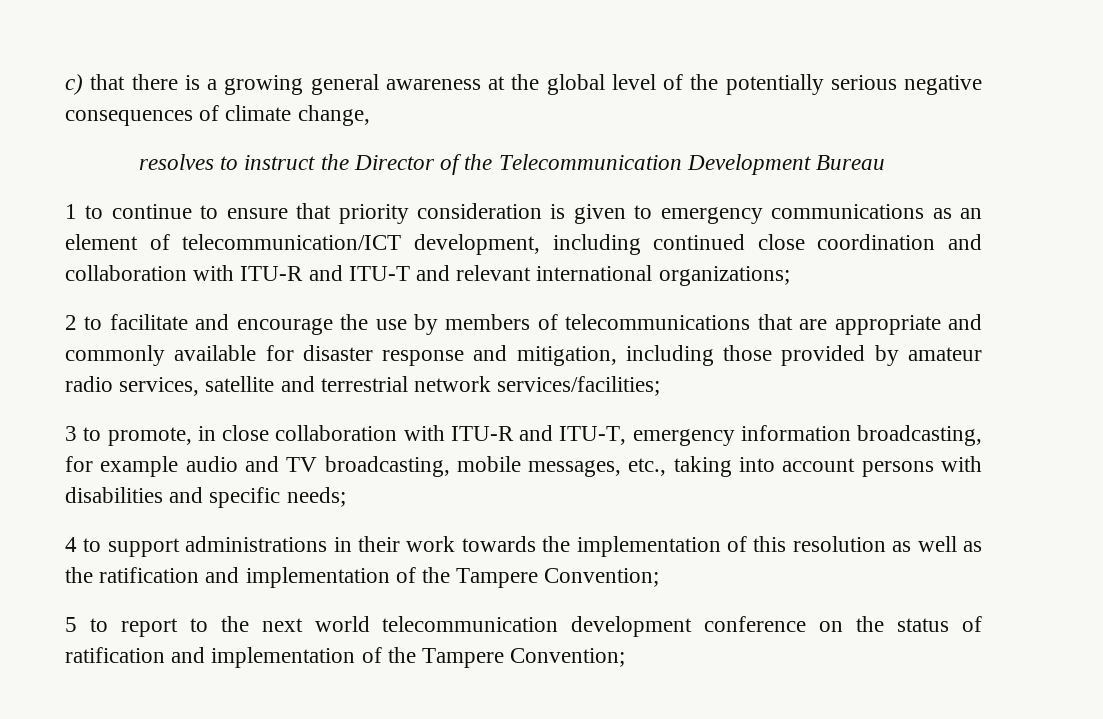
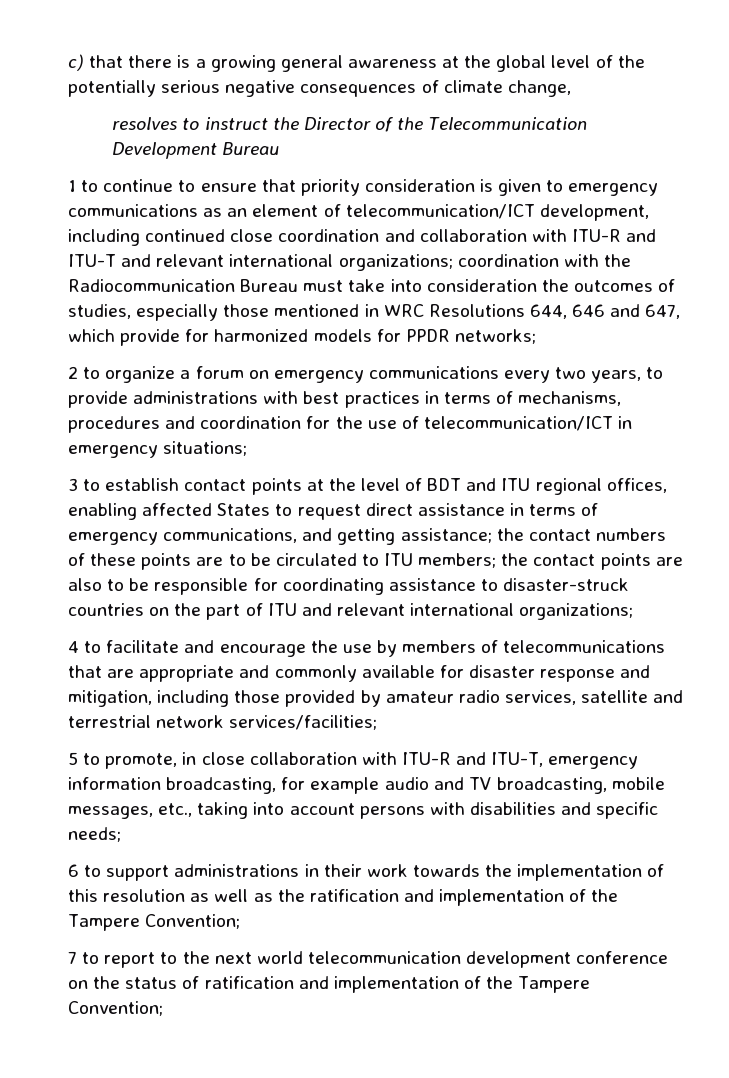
[65,315,77,330] // 2 -> [457,254,631,267] [68,279,676,292] [68,304,681,321] [68,329,536,346] [68,366,664,383] [68,391,622,408] [68,416,633,433] [68,441,248,458] [68,478,667,495] [68,503,599,520] [68,528,666,545] [68,553,683,570] [68,578,630,595] [68,603,634,620] [68,641,79,653] coordination with the Radiocommunication Bureau must take into consideration the outcomes of studies, especially those mentioned in WRC Resolutions 644, 646 and 647, which provide for harmonized models for PPDR networks; // 2 to organize a forum on emergency communications every two years, to provide administrations with best practices in terms of mechanisms, procedures and coordination for the use of telecommunication/ICT in emergency situations; // 3 to establish contact points at the level of BDT and ITU regional offices, enabling affected States to request direct assistance in terms of emergency communications, and getting assistance; the contact numbers of these points are to be circulated to ITU members; the contact points are also to be responsible for coordinating assistance to disaster-struck countries on the part of ITU and relevant international organizations; // 4
[65,426,77,441] 3 -> [68,752,78,765] 5
[65,537,77,552] 4 -> [68,864,79,877] 6
[65,617,77,632] 5 -> [68,951,77,964] 7

